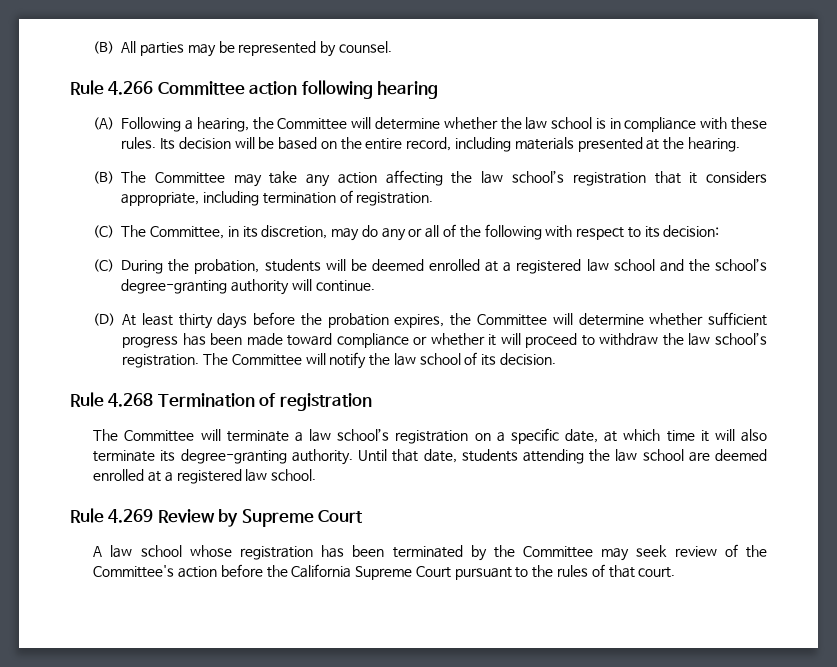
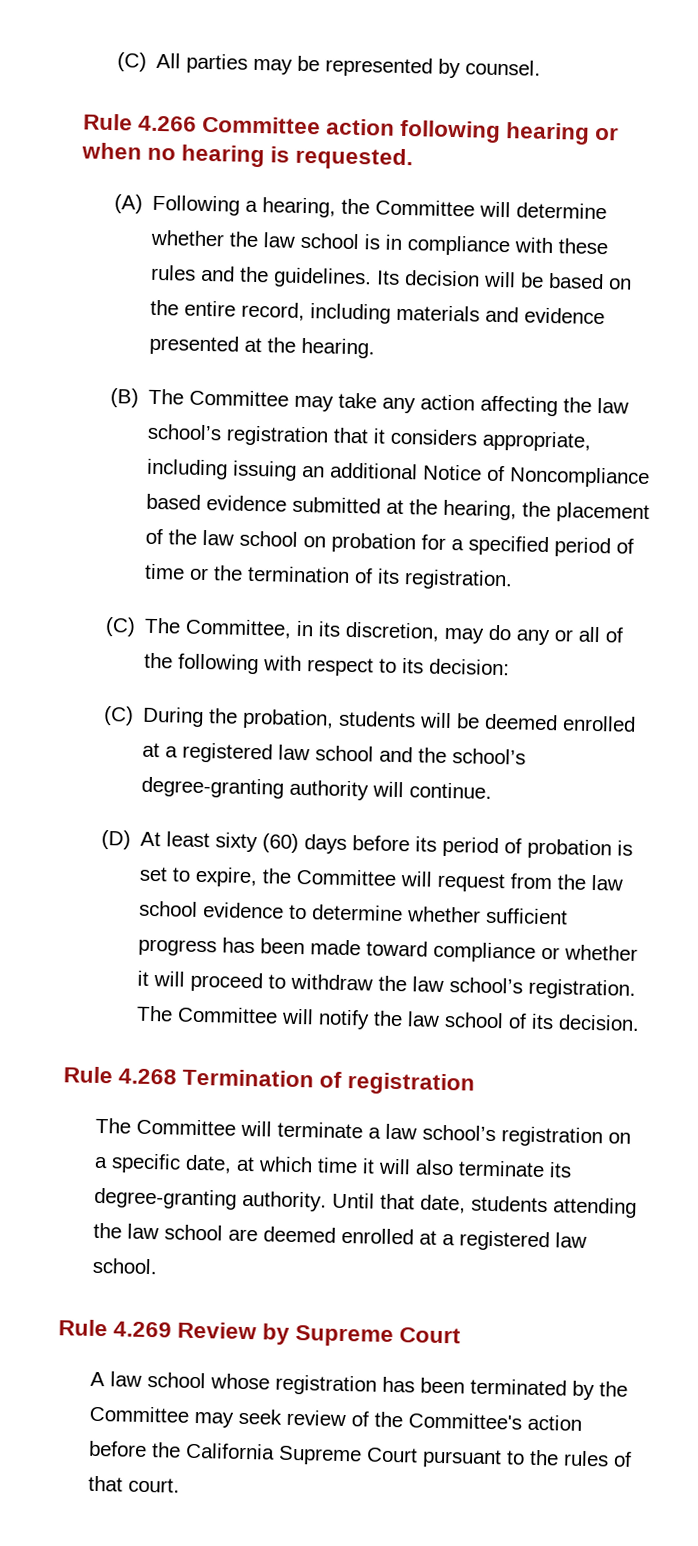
[93,41,115,54] (B) -> [117,52,148,72] (C)
(439, 90) none -> [594,127,620,141] [81,142,414,171] or when no hearing is requested.
[121,137,157,149] rules. -> [151,264,373,289] rules and the guidelines.
(574, 143) none -> [485,306,606,325] and evidence
(259, 198) none -> [232,460,651,489] [146,493,651,524] [145,528,635,558] [144,563,244,581] issuing an additional Notice of Noncompliance based evidence submitted at the hearing, the placement of the law school on probation for a specified period of time or the
(353, 196) none -> [377,568,401,584] its
[178,312,573,329] thirty days before the probation expires, the Committee will -> [215,832,634,860] [139,866,624,893] [139,900,308,920] sixty (60) days before its period of probation is set to expire, the Committee will request from the law school evidence to

